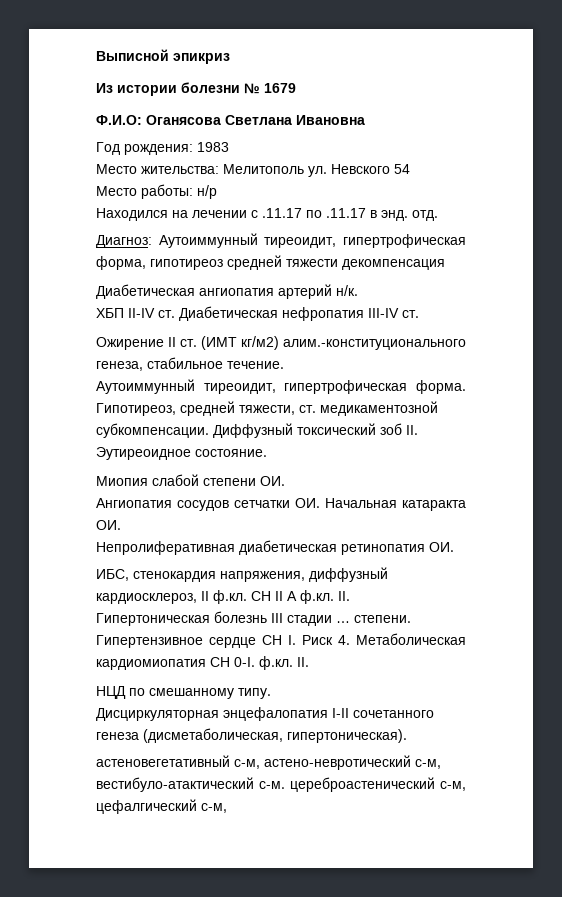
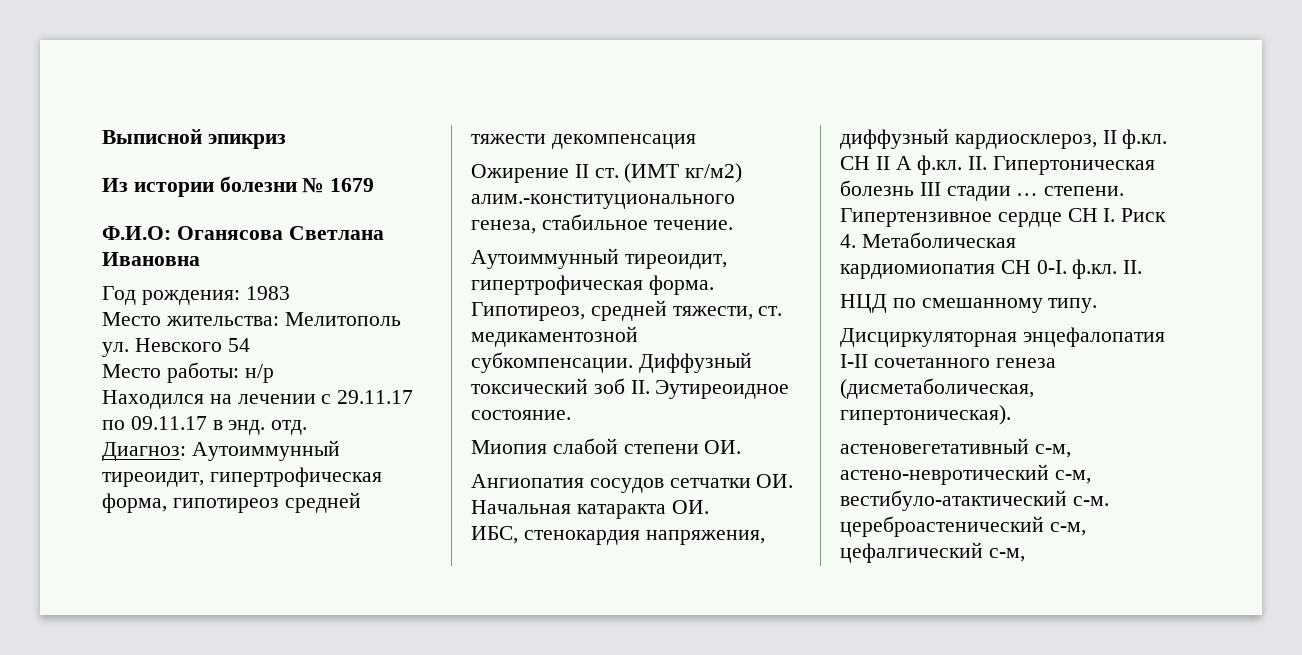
[262,208,366,218] .11.17 по .11.17 -> [337,390,414,404] [102,416,207,430] 29.11.17 по 09.11.17
[96,284,358,299] [96,306,419,321] // Диабетическая ангиопатия артерий н/к. // ХБП II-IV ст. Диабетическая нефропатия III-IV ст. -> (696, 141) none
[96,540,454,555] // Непролиферативная диабетическая ретинопатия ОИ. -> (709, 507) none

